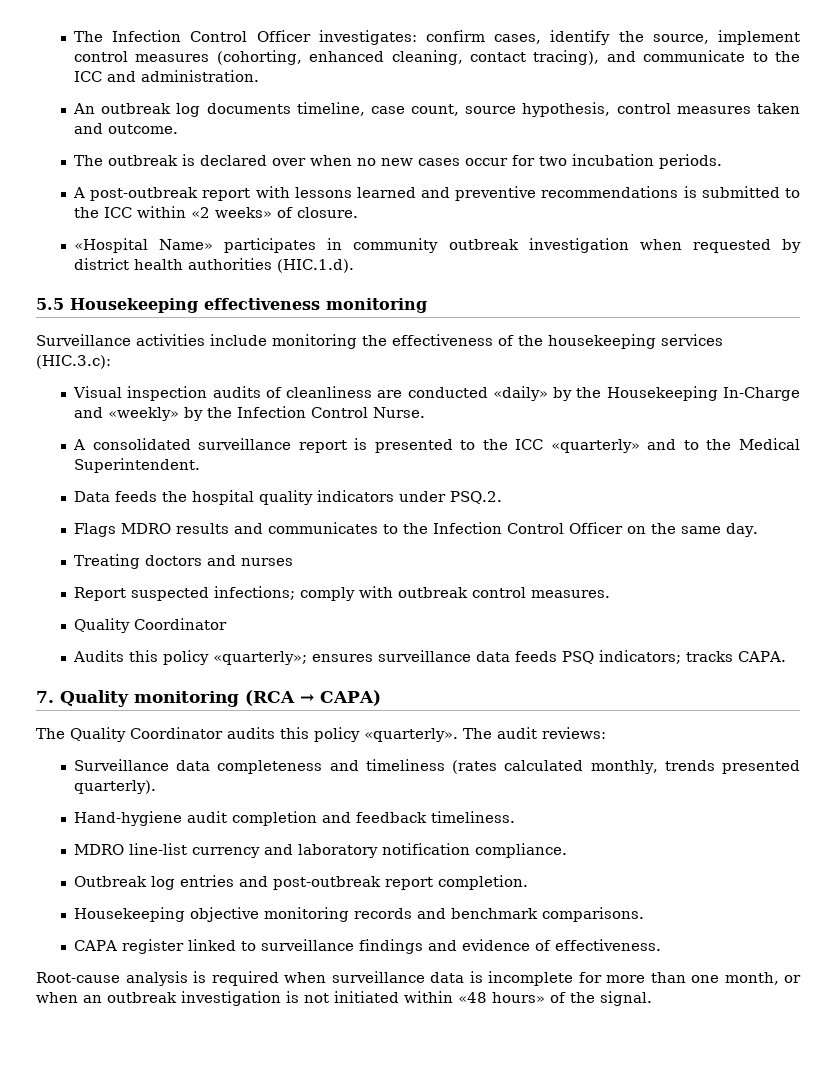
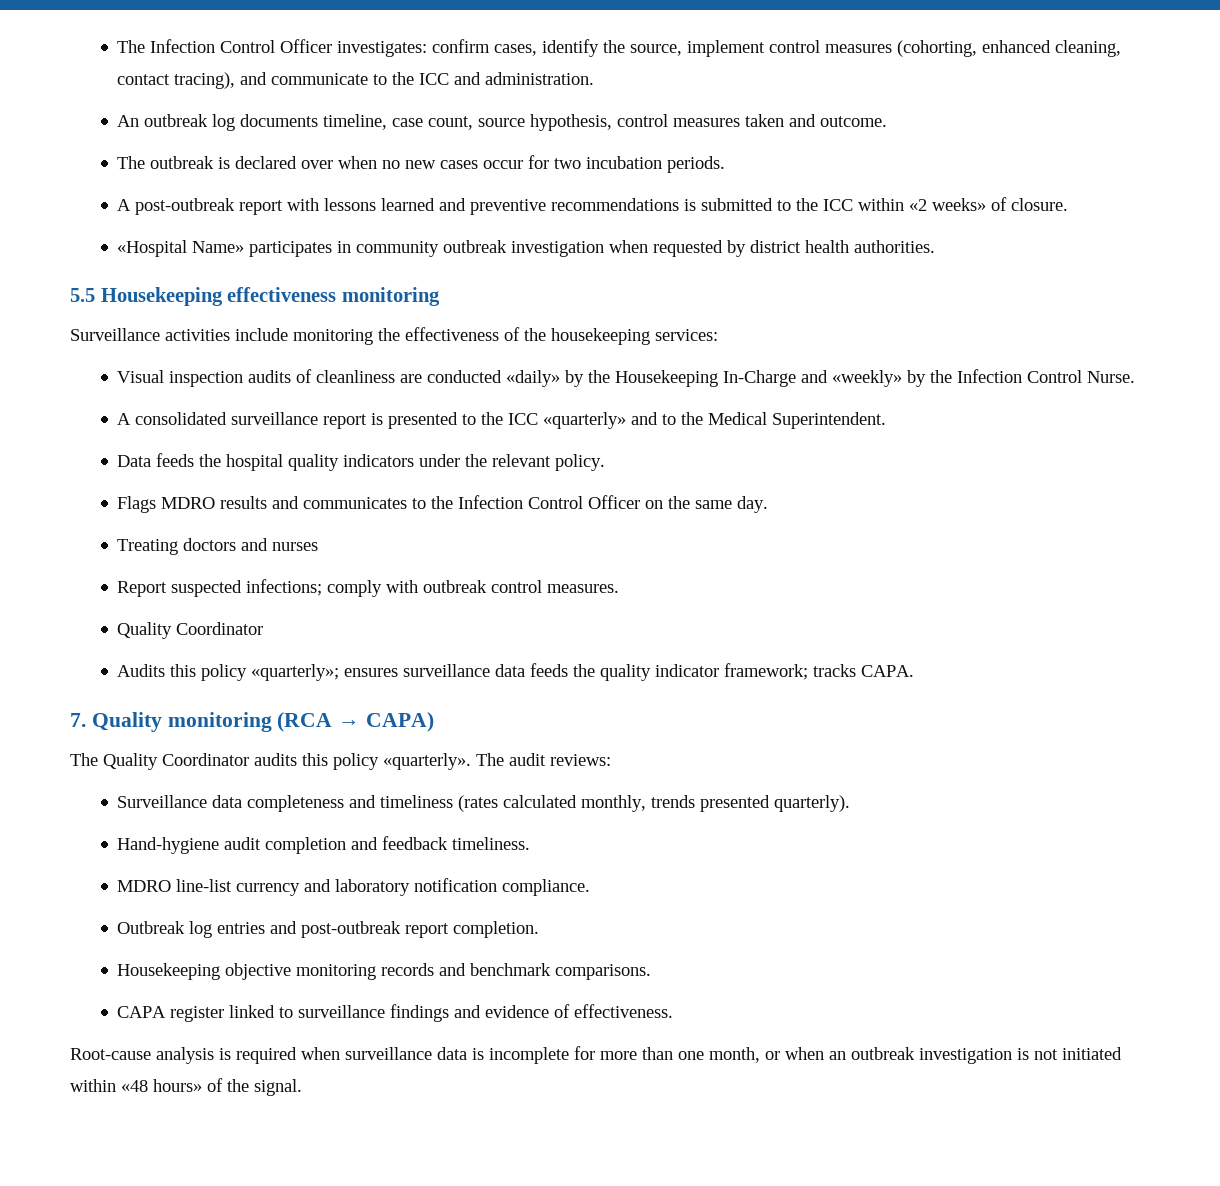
[188,258,355,273] authorities (HIC.1.d). -> [854,240,936,253] authorities.
[661,334,723,346] [36,355,111,369] services (HIC.3.c): -> [655,329,718,341] services:
[450,491,503,504] PSQ.2. -> [465,454,606,471] the relevant policy.
[562,650,682,664] PSQ indicators; -> [573,663,809,681] the quality indicator framework;

